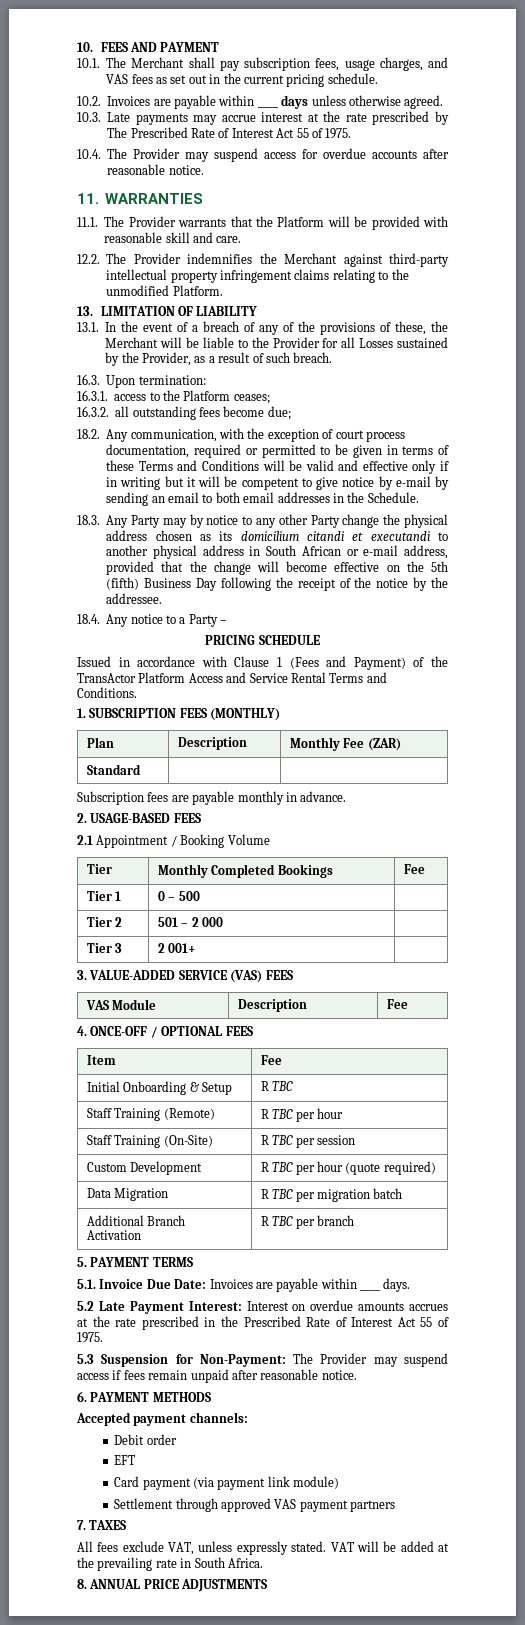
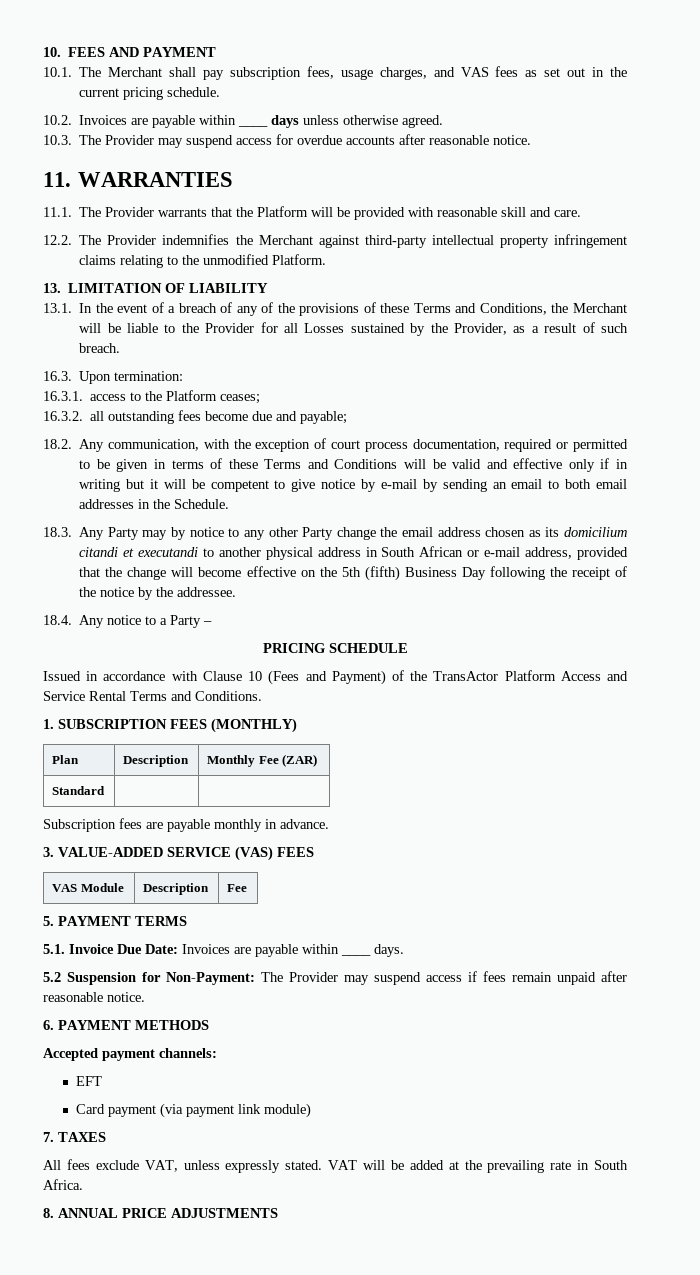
[107,111,449,125] [107,127,352,139] [77,149,101,159] Late payments may accrue interest at the rate prescribed by The Prescribed Rate of Interest Act 55 of 1975. // 10.4. -> (72, 140) none
[395,321,427,335] these, -> [380,303,547,315] these Terms and Conditions,
[267,406,291,420] due; -> [252,411,348,424] due and payable;
[404,514,448,528] physical -> [401,527,433,537] email
[277,657,282,667] 1 -> [248,671,263,681] 10
[77,813,201,823] [77,834,270,848] [86,864,112,874] [157,864,333,878] [403,864,425,874] [86,891,122,901] [157,891,200,901] [86,917,123,927] [157,917,224,927] [86,943,123,953] [157,943,197,953] // 2. USAGE-BASED FEES // 2.1 Appointment / Booking Volume // Tier | Monthly Completed Bookings | Fee // Tier 1 | 0 – 500 | // Tier 2 | 501 – 2 000 | // Tier 3 | 2 001+ | -> (329, 824) none
[77,1026,253,1038] [86,1055,116,1065] [260,1055,282,1065] [86,1081,233,1095] [260,1081,294,1091] [86,1108,215,1121] [260,1108,344,1122] [86,1135,213,1148] [260,1135,356,1148] [86,1161,203,1175] [260,1161,436,1175] [86,1188,169,1201] [260,1188,403,1202] [86,1215,186,1226] [86,1230,141,1240] [260,1215,355,1229] // 4. ONCE-OFF / OPTIONAL FEES // Item | Fee // Initial Onboarding & Setup | R TBC // Staff Training (Remote) | R TBC per hour // Staff Training (On-Site) | R TBC per session // Custom Development | R TBC per hour (quote required) // Data Migration | R TBC per migration batch // Additional Branch Activation | R TBC per branch -> (248, 888) none
[98,1300,448,1314] [77,1316,449,1330] [77,1332,103,1343] [77,1354,94,1364] Late Payment Interest: Interest on overdue amounts accrues at the rate prescribed in the Prescribed Rate of Interest Act 55 of 1975. // 5.3 -> (61, 977) none
[114,1434,177,1445] // Debit order -> (217, 1053) none
[114,1498,396,1512] // Settlement through approved VAS payment partners -> (311, 1110) none

